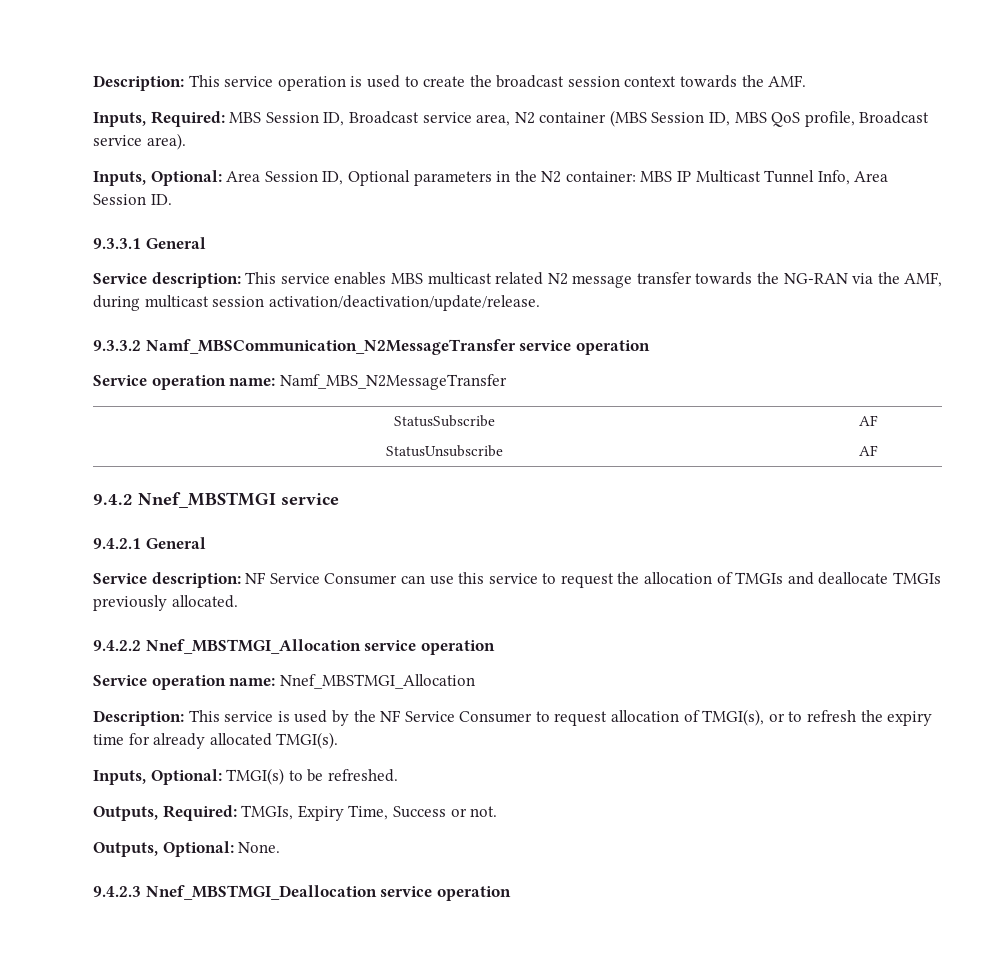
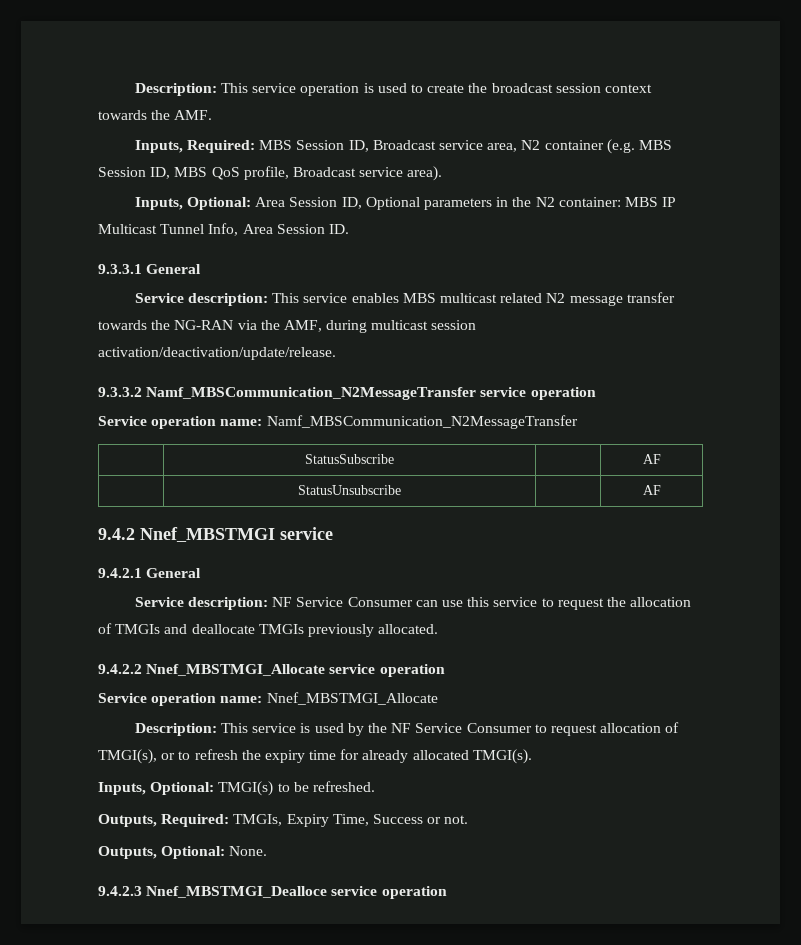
[609,110,647,127] (MBS -> [606,139,672,154] (e.g. MBS
[279,374,507,390] Namf_MBS_N2MessageTransfer -> [266,415,578,429] Namf_MBSCommunication_N2MessageTransfer
[145,639,495,655] [93,674,475,690] Nnef_MBSTMGI_Allocation service operation // Service operation name: Nnef_MBSTMGI_Allocation -> [146,664,445,677] [98,692,438,706] Nnef_MBSTMGI_Allocate service operation // Service operation name: Nnef_MBSTMGI_Allocate
[145,885,377,900] Nnef_MBSTMGI_Deallocation -> [146,886,328,898] Nnef_MBSTMGI_Dealloce

